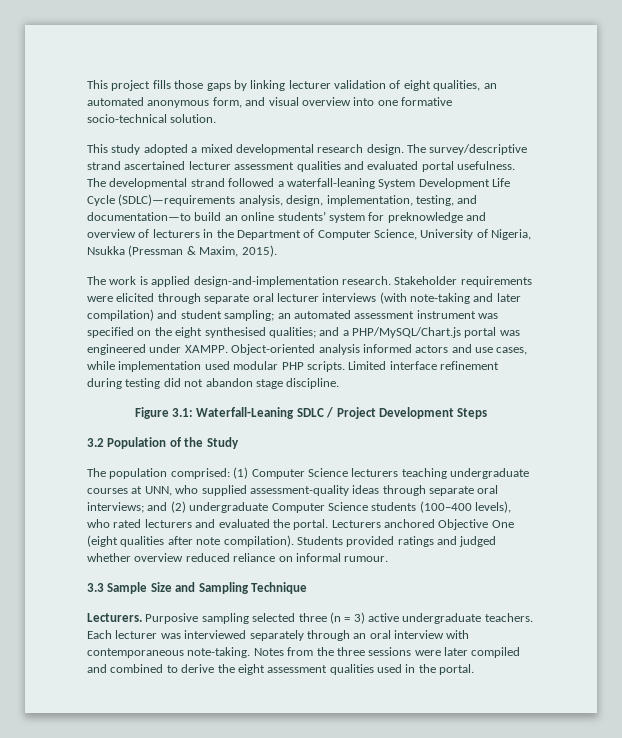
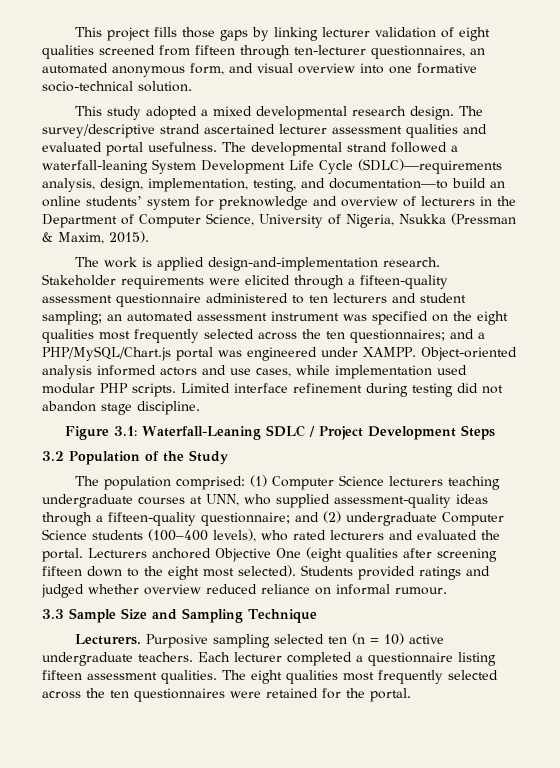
[433,80,481,91] qualities, -> [42,45,465,59] qualities screened from fifteen through ten-lecturer questionnaires,
[204,292,521,304] [87,309,154,321] separate oral lecturer interviews (with note-taking and later compilation) -> [348,275,448,289] [42,293,387,307] a fifteen-quality assessment questionnaire administered to ten lecturers
[204,327,316,338] synthesised qualities; -> [42,329,445,343] qualities most frequently selected across the ten questionnaires;
[429,485,499,496] [87,502,144,513] separate oral interviews; -> [96,512,290,526] a fifteen-quality questionnaire;
[196,535,294,547] note compilation). -> [437,548,497,562] [42,565,296,580] screening fifteen down to the eight most selected).
[298,613,327,622] three -> [328,636,348,644] ten
[353,612,365,624] 3) -> [384,633,405,645] 10)
[160,630,470,641] [87,647,521,658] [87,664,416,675] was interviewed separately through an oral interview with contemporaneous note-taking. Notes from the three sessions were later compiled and combined to derive the eight assessment qualities used in -> [287,652,496,666] [42,670,498,684] [42,688,341,702] completed a questionnaire listing fifteen assessment qualities. The eight qualities most frequently selected across the ten questionnaires were retained for

